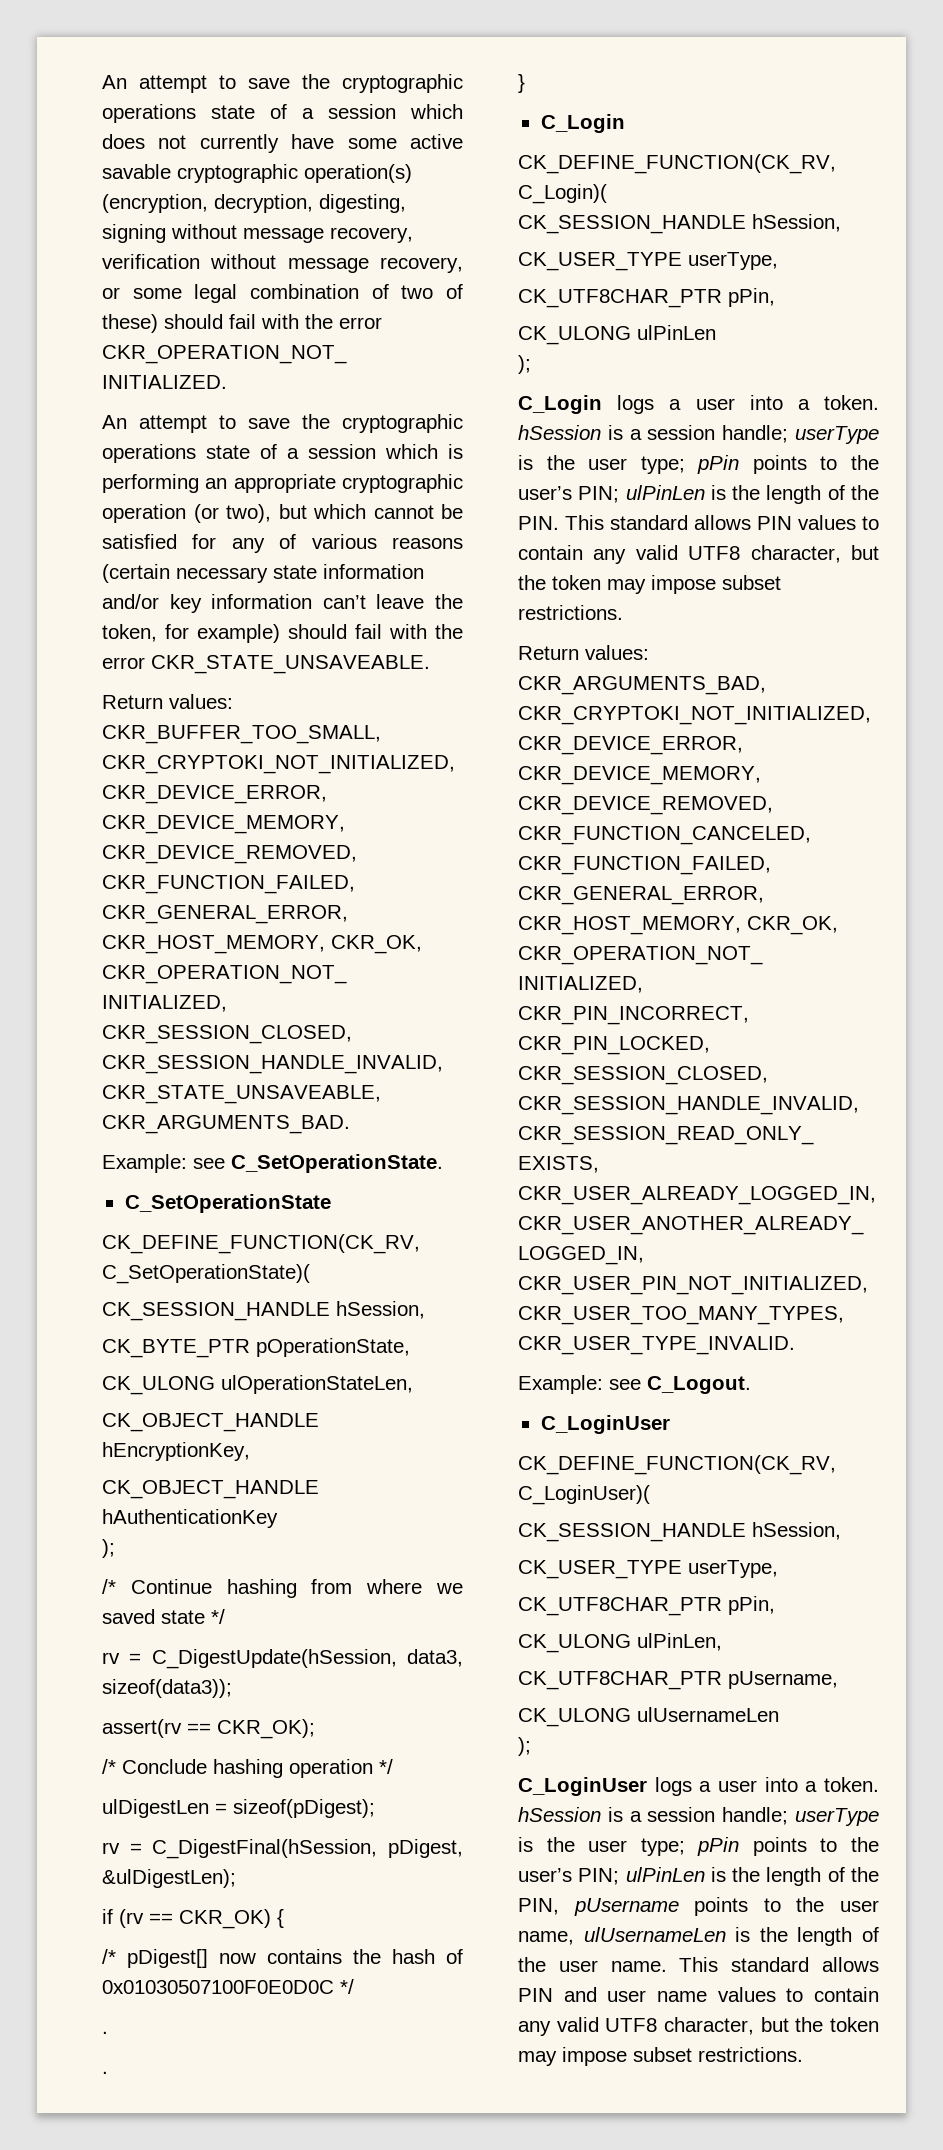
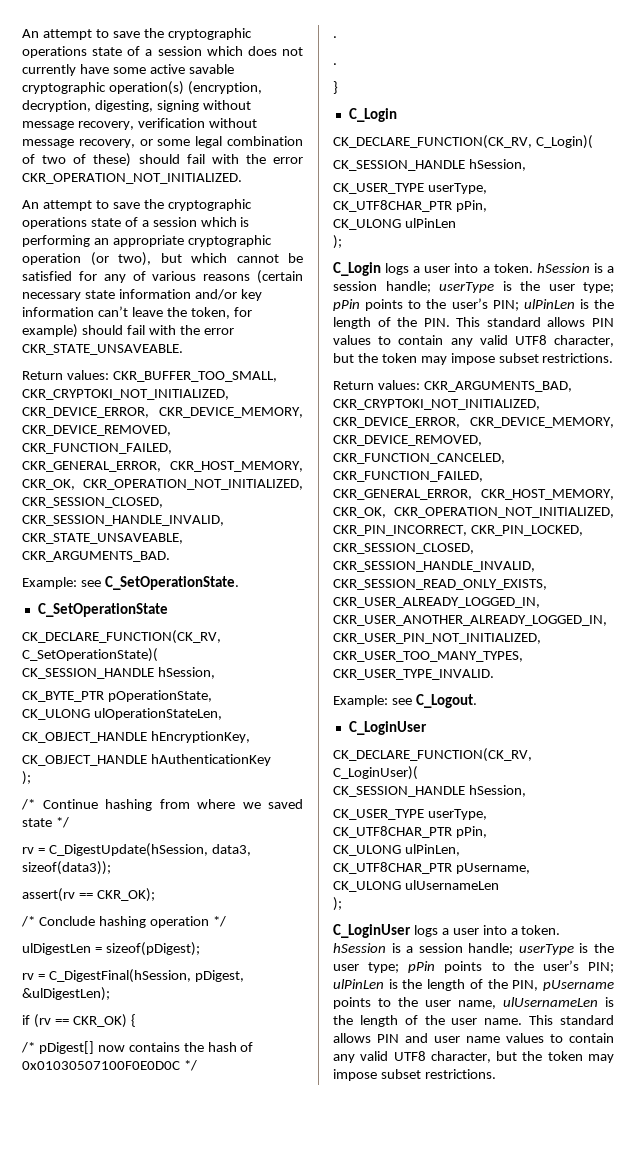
[102,1234,420,1254] CK_DEFINE_FUNCTION(CK_RV, -> [22,630,221,644] CK_DECLARE_FUNCTION(CK_RV,
[518,154,836,174] CK_DEFINE_FUNCTION(CK_RV, -> [333,135,532,149] CK_DECLARE_FUNCTION(CK_RV,
[518,1455,836,1475] CK_DEFINE_FUNCTION(CK_RV, -> [333,748,532,762] CK_DECLARE_FUNCTION(CK_RV,

